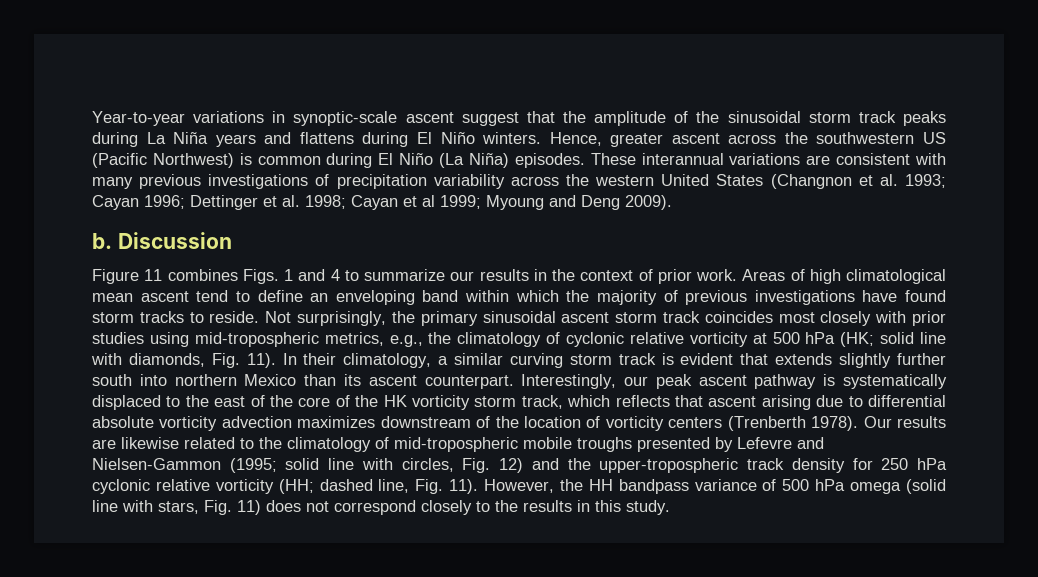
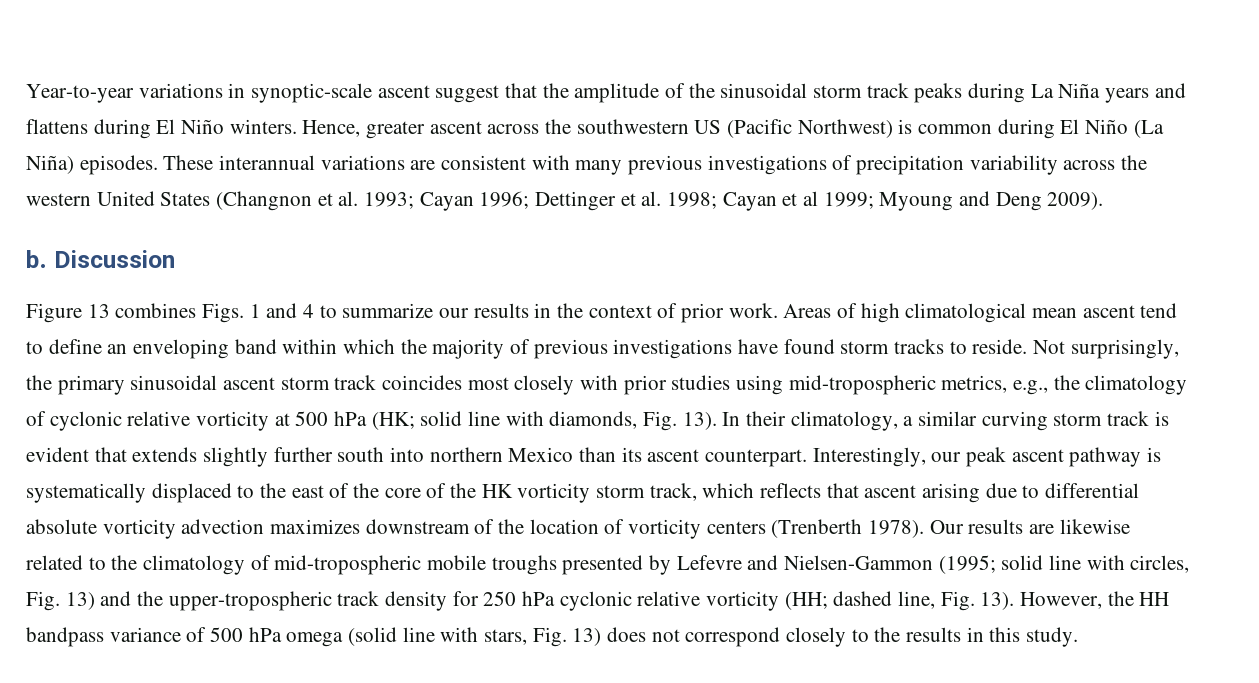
[144,269,163,281] 11 -> [87,304,110,318] 13
[246,353,276,368] 11). -> [682,412,717,430] 13).
[499,458,524,473] 12) -> [65,592,95,610] 13)
[449,479,479,494] 11). -> [980,592,1015,610] 13).
[237,500,261,515] 11) -> [572,628,602,646] 13)

